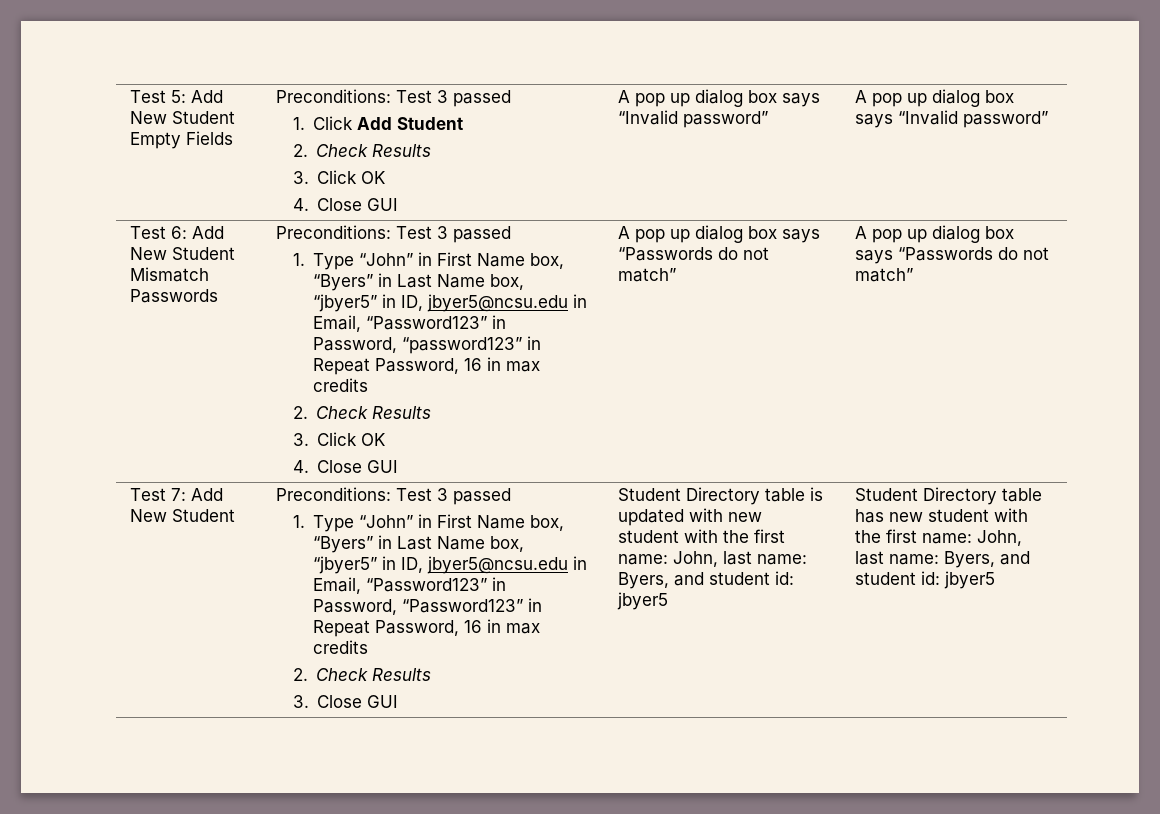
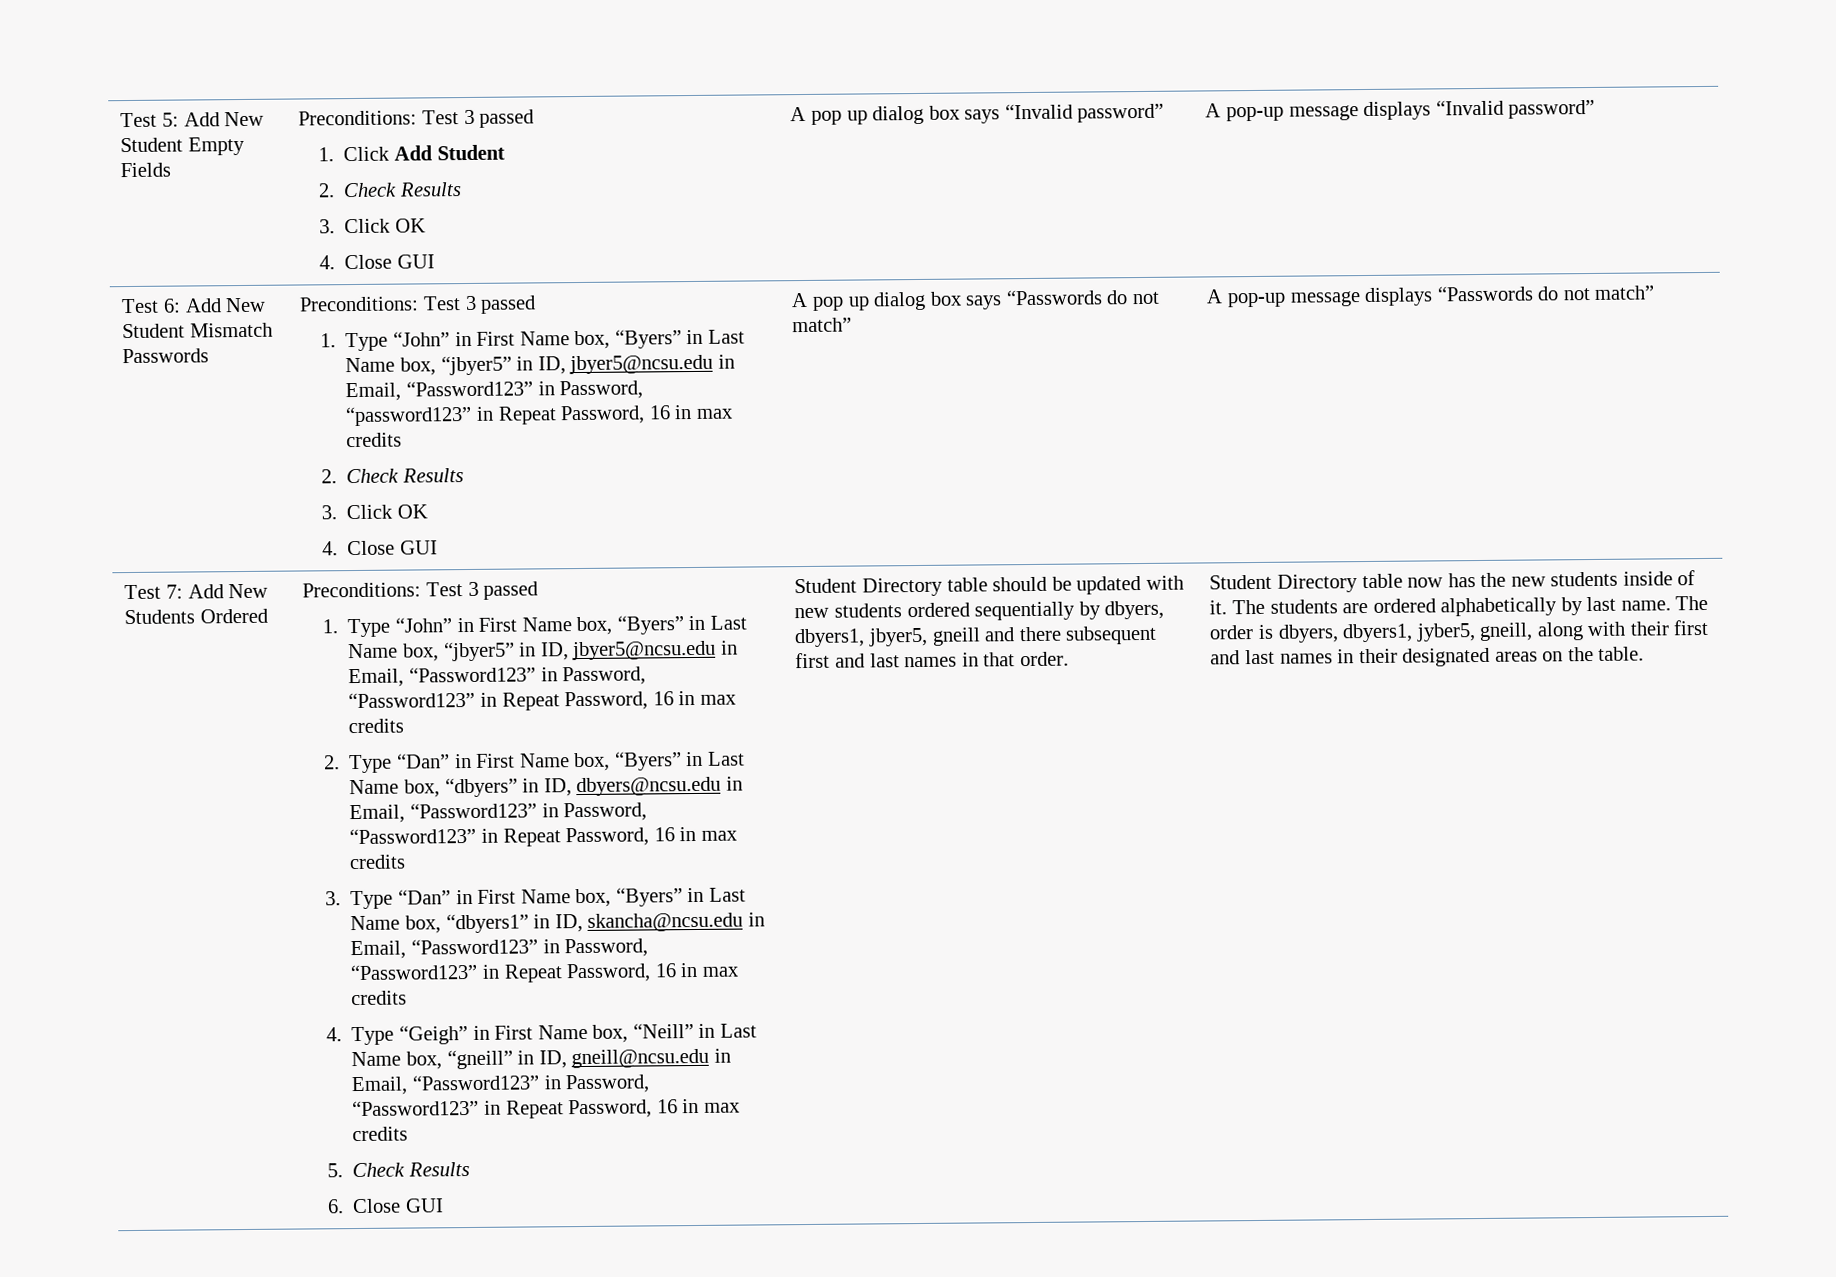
[872,89,1015,107] [855,114,894,128] pop up dialog box says -> [1225,101,1432,122] pop-up message displays
[872,225,1015,243] [855,250,894,264] pop up dialog box says -> [1226,287,1434,308] pop-up message displays
[172,509,236,522] Student -> [124,608,268,625] Students Ordered
[316,668,432,681] [292,695,309,708] Check Results // 3. -> [349,751,745,774] [349,776,743,798] [349,802,648,824] [349,826,737,847] [349,854,407,870] [325,887,746,910] [350,912,765,934] [350,938,649,960] [350,962,739,983] [351,990,408,1006] [326,1023,757,1046] [351,1048,731,1070] [351,1074,651,1096] [352,1098,740,1119] [352,1126,409,1142] [327,1162,470,1178] [327,1199,345,1214] Type “Dan” in First Name box, “Byers” in Last Name box, “dbyers” in ID, dbyers@ncsu.edu in Email, “Password123” in Password, “Password123” in Repeat Password, 16 in max credits // 3. Type “Dan” in First Name box, “Byers” in Last Name box, “dbyers1” in ID, skancha@ncsu.edu in Email, “Password123” in Password, “Password123” in Repeat Password, 16 in max credits // 4. Type “Geigh” in First Name box, “Neill” in Last Name box, “gneill” in ID, gneill@ncsu.edu in Email, “Password123” in Password, “Password123” in Repeat Password, 16 in max credits // 5. Check Results // 6.
[810,487,824,501] is -> [992,576,1072,592] should be
[618,529,786,543] [618,551,808,567] [618,571,795,589] [617,592,669,610] [855,487,1043,505] [855,508,1029,523] [855,529,1023,546] [855,551,1031,568] [855,571,996,589] student with the first name: John, last name: Byers, and student id: jbyer5 | Student Directory table has new student with the first name: John, last name: Byers, and student id: jbyer5 -> [833,600,1165,621] [794,625,1158,648] [795,651,1069,669] [1209,570,1696,593] [1209,595,1709,617] [1209,619,1709,643] [1210,646,1645,667] students ordered sequentially by dbyers, dbyers1, jbyer5, gneill and there subsequent first and last names in that order. | Student Directory table now has the new students inside of it. The students are ordered alphabetically by last name. The order is dbyers, dbyers1, jyber5, gneill, along with their first and last names in their designated areas on the table.

